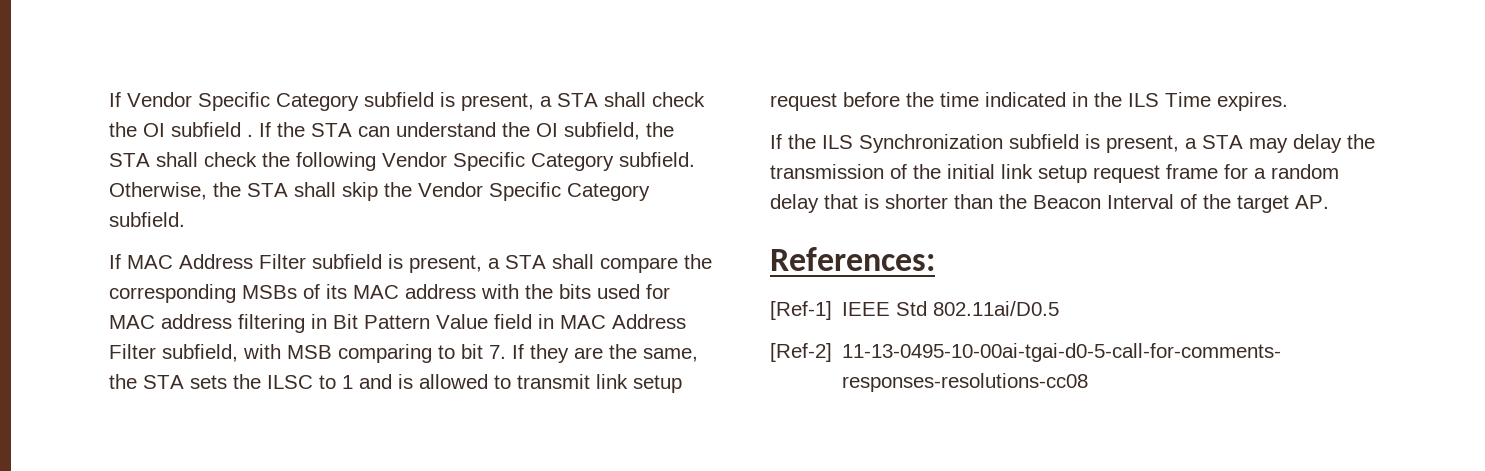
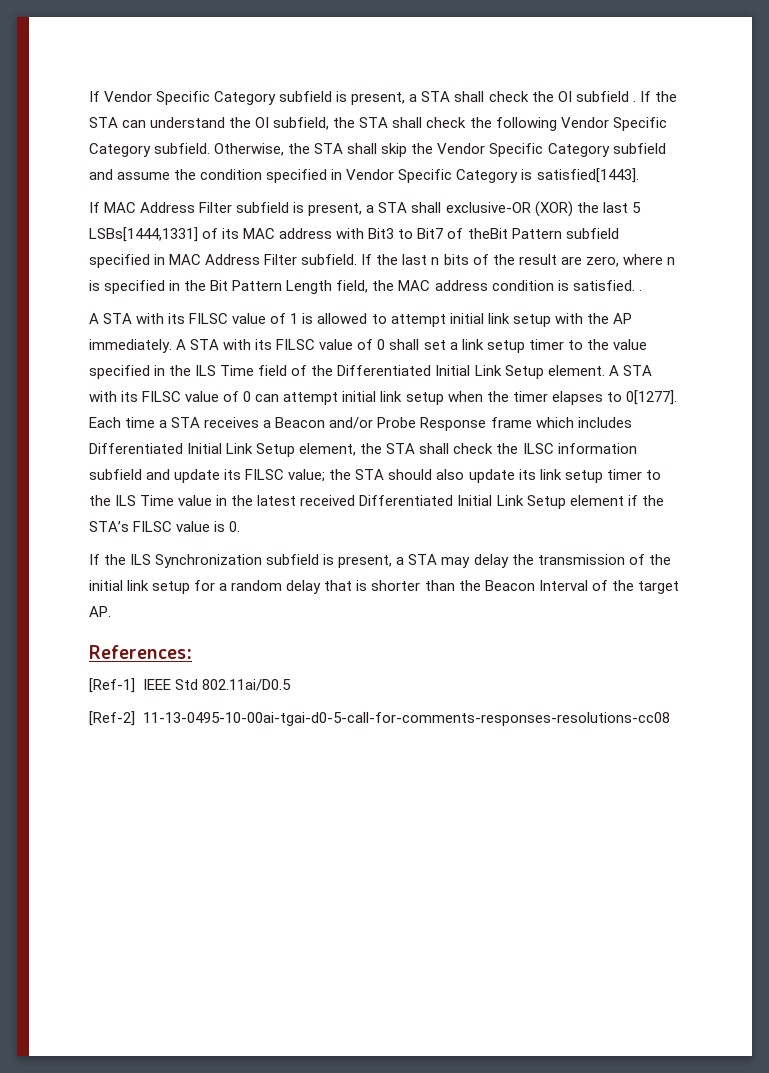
[109,212,185,227] subfield. -> [612,143,666,154] [89,168,639,183] subfield and assume the condition specified in Vendor Specific Category is satisfied[1443].
[600,254,712,273] [109,284,297,303] compare the corresponding MSBs -> [445,201,641,217] [89,227,198,242] exclusive-OR (XOR) the last 5 LSBs[1444,1331]
[525,284,670,299] [109,314,686,333] [109,344,698,363] [109,374,682,393] [770,92,1288,111] the bits used for MAC address filtering in Bit Pattern Value field in MAC Address Filter subfield, with MSB comparing to bit 7. If they are the same, the STA sets the ILSC to 1 and is allowed to transmit link setup request before the time indicated in the ILS Time expires. -> [368,228,619,239] [89,254,675,268] [89,280,642,294] [89,313,632,327] [89,339,647,353] [89,365,652,379] [89,390,677,405] [89,417,632,431] [89,443,637,457] [89,469,661,483] [89,495,664,509] [89,521,241,532] Bit3 to Bit7 of theBit Pattern subfield specified in MAC Address Filter subfield. If the last n bits of the result are zero, where n is specified in the Bit Pattern Length field, the MAC address condition is satisfied. . // A STA with its FILSC value of 1 is allowed to attempt initial link setup with the AP immediately. A STA with its FILSC value of 0 shall set a link setup timer to the value specified in the ILS Time field of the Differentiated Initial Link Setup element. A STA with its FILSC value of 0 can attempt initial link setup when the timer elapses to 0[1277]. Each time a STA receives a Beacon and/or Probe Response frame which includes Differentiated Initial Link Setup element, the STA shall check the ILSC information subfield and update its FILSC value; the STA should also update its link setup timer to the ILS Time value in the latest received Differentiated Initial Link Setup element if the STA’s FILSC value is 0.
[1093,164,1218,183] request frame -> (191, 587) none

